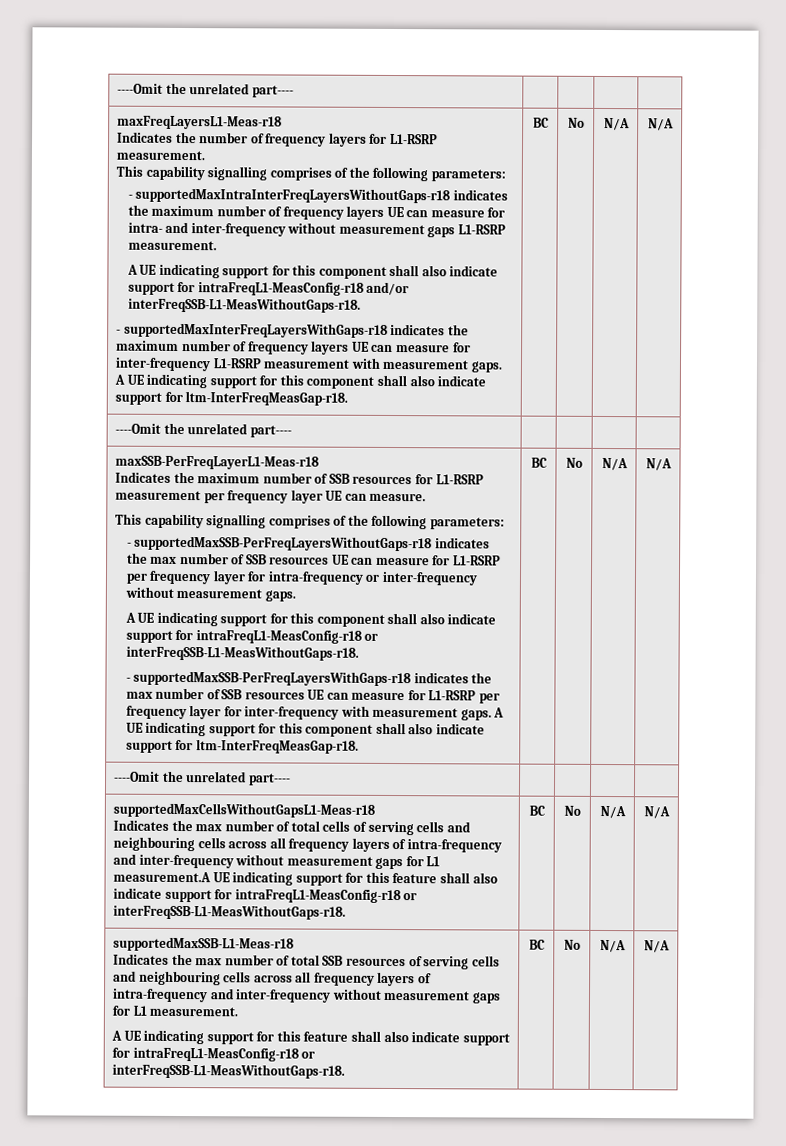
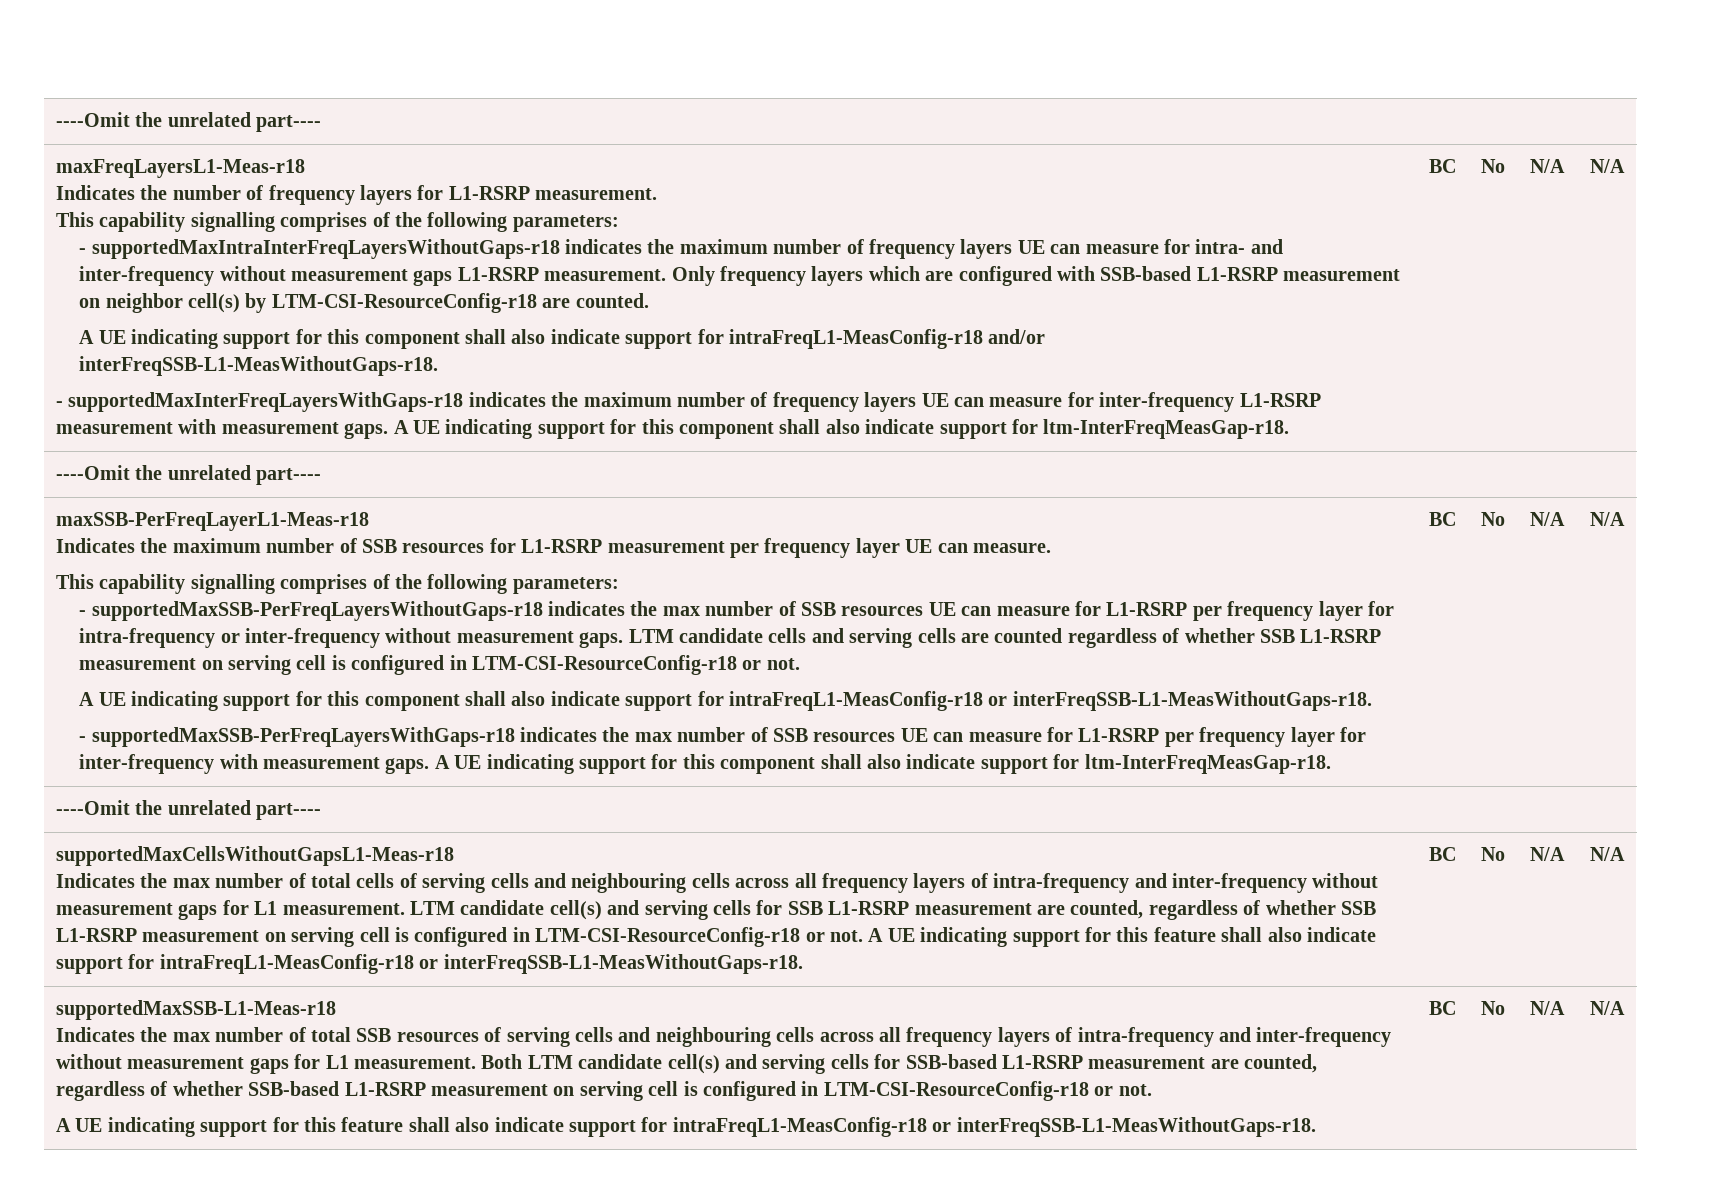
(217, 245) none -> [671,266,1401,286] [79,293,649,313] Only frequency layers which are configured with SSB-based L1-RSRP measurement on neighbor cell(s) by LTM-CSI-ResourceConfig-r18 are counted.
(296, 596) none -> [628,628,1382,648] [79,655,800,675] LTM candidate cells and serving cells are counted regardless of whether SSB L1-RSRP measurement on serving cell is configured in LTM-CSI-ResourceConfig-r18 or not.
[113,871,212,883] measurement.A -> [282,900,1377,920] [56,927,884,947] measurement. LTM candidate cell(s) and serving cells for SSB L1-RSRP measurement are counted, regardless of whether SSB L1-RSRP measurement on serving cell is configured in LTM-CSI-ResourceConfig-r18 or not. A
(239, 1011) none -> [481,1054,1318,1074] [56,1081,1152,1101] Both LTM candidate cell(s) and serving cells for SSB-based L1-RSRP measurement are counted, regardless of whether SSB-based L1-RSRP measurement on serving cell is configured in LTM-CSI-ResourceConfig-r18 or not.

